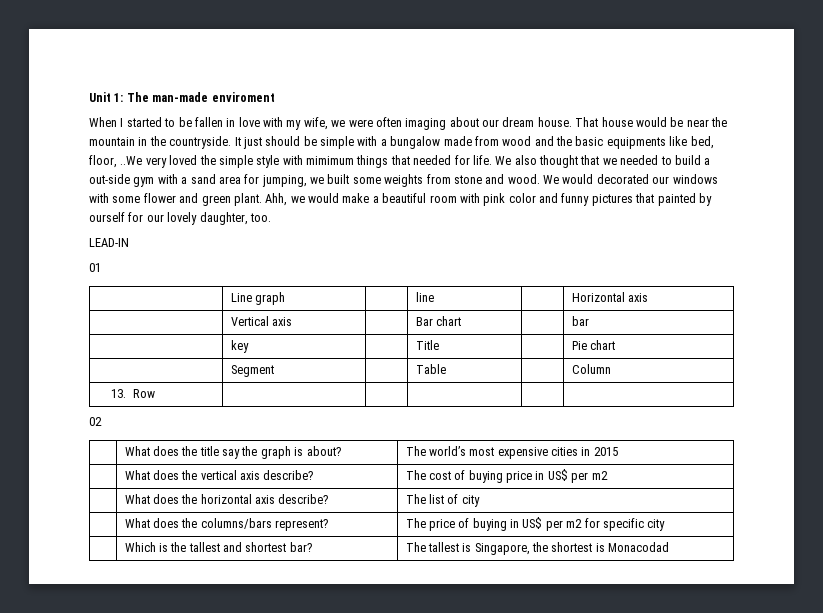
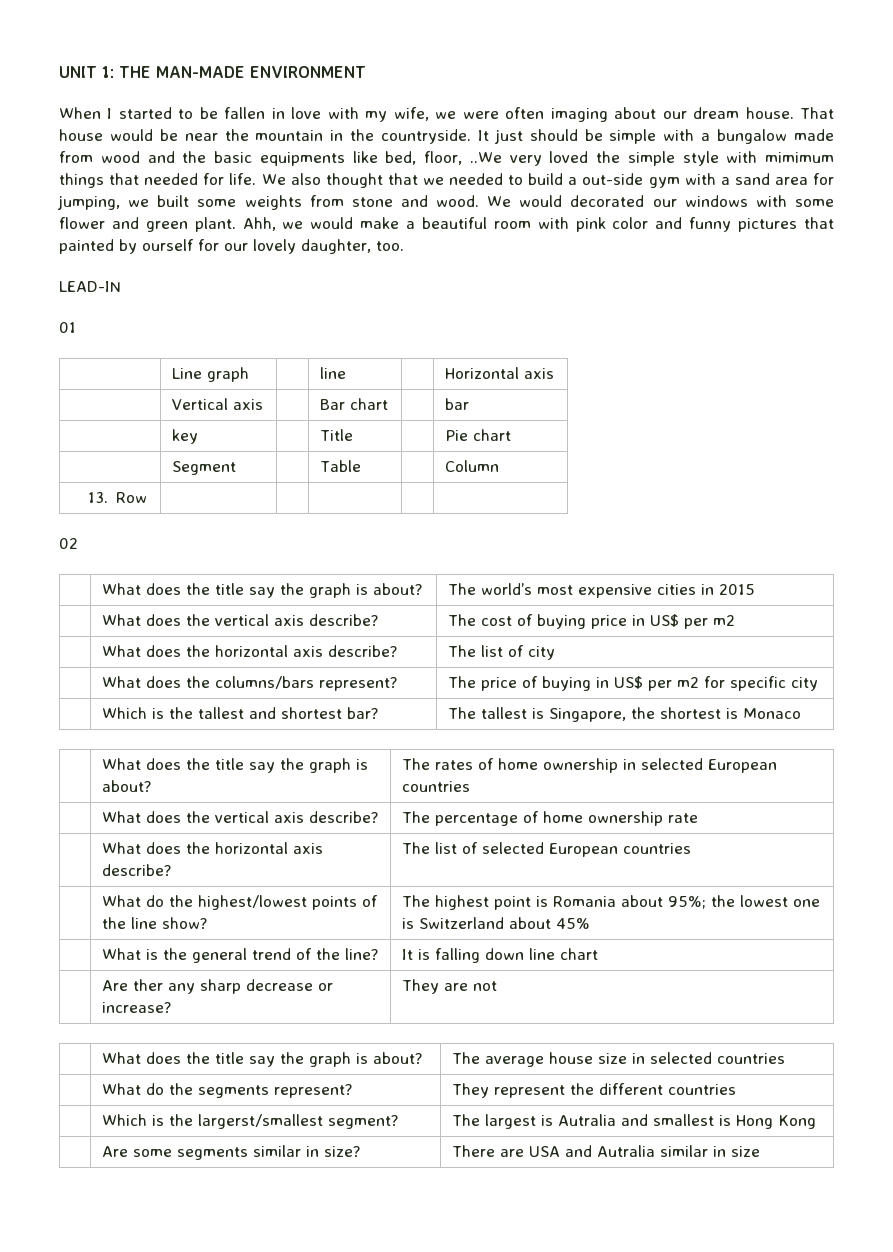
[89,92,275,102] Unit 1: The man-made enviroment -> [59,66,366,78] UNIT 1: THE MAN-MADE ENVIRONMENT
[608,542,670,552] Monacodad -> [742,708,801,719] [101,758,368,773] [101,780,151,792] [401,758,777,773] [401,781,470,792] [101,811,378,823] [401,811,698,826] [101,842,323,854] [101,864,171,876] [401,842,691,857] [101,895,378,910] [101,917,207,929] [401,895,820,910] [401,917,590,929] [101,948,378,963] [401,948,598,963] [101,979,333,994] [101,1002,171,1013] [401,979,497,994] [101,1052,422,1067] [451,1052,785,1067] [101,1083,352,1098] [451,1083,736,1098] [101,1114,398,1129] [451,1114,816,1129] [101,1145,360,1160] [451,1145,760,1157] Monaco // | What does the title say the graph is about? | The rates of home ownership in selected European countries // | What does the vertical axis describe? | The percentage of home ownership rate // | What does the horizontal axis describe? | The list of selected European countries // | What do the highest/lowest points of the line show? | The highest point is Romania about 95%; the lowest one is Switzerland about 45% // | What is the general trend of the line? | It is falling down line chart // | Are ther any sharp decrease or increase? | They are not // | What does the title say the graph is about? | The average house size in selected countries // | What do the segments represent? | They represent the different countries // | Which is the largerst/smallest segment? | The largest is Autralia and smallest is Hong Kong // | Are some segments similar in size? | There are USA and Autralia similar in size

